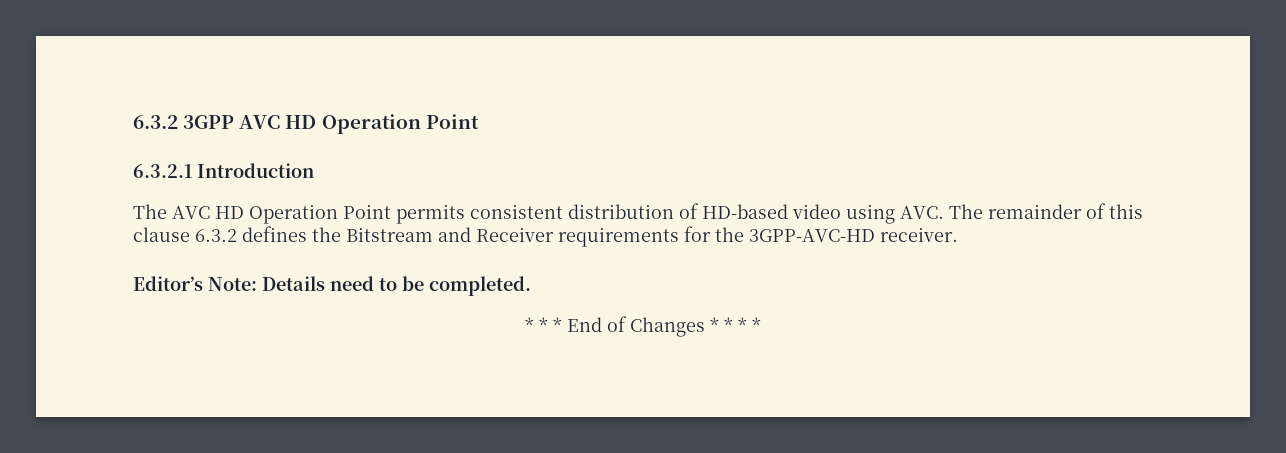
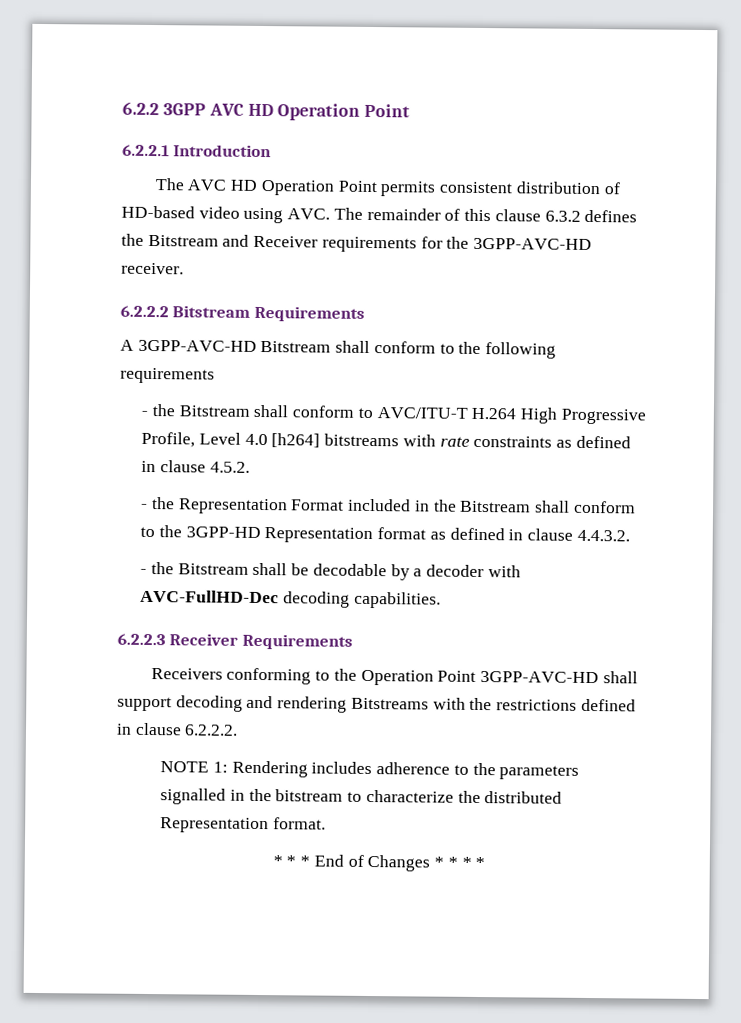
[133,115,178,129] 6.3.2 -> [122,101,159,116] 6.2.2
[133,164,192,178] 6.3.2.1 -> [122,144,170,157] 6.2.2.1
[133,276,531,296] Editor’s Note: Details need to be completed. -> [120,305,365,322] [120,339,557,359] [120,367,215,384] [141,404,646,425] [141,431,631,449] [141,460,250,473] [141,497,636,515] [140,525,630,544] [140,562,521,581] [140,589,441,609] [117,633,353,650] [150,667,638,686] [117,695,636,713] [116,722,239,736] [160,760,580,780] [160,788,563,805] [160,817,327,834] 6.2.2.2 Bitstream Requirements // A 3GPP-AVC-HD Bitstream shall conform to the following requirements // - the Bitstream shall conform to AVC/ITU-T H.264 High Progressive Profile, Level 4.0 [h264] bitstreams with rate constraints as defined in clause 4.5.2. // - the Representation Format included in the Bitstream shall conform to the 3GPP-HD Representation format as defined in clause 4.4.3.2. // - the Bitstream shall be decodable by a decoder with AVC-FullHD-Dec decoding capabilities. // 6.2.2.3 Receiver Requirements // Receivers conforming to the Operation Point 3GPP-AVC-HD shall support decoding and rendering Bitstreams with the restrictions defined in clause 6.2.2.2. // NOTE 1: Rendering includes adherence to the parameters signalled in the bitstream to characterize the distributed Representation format.

